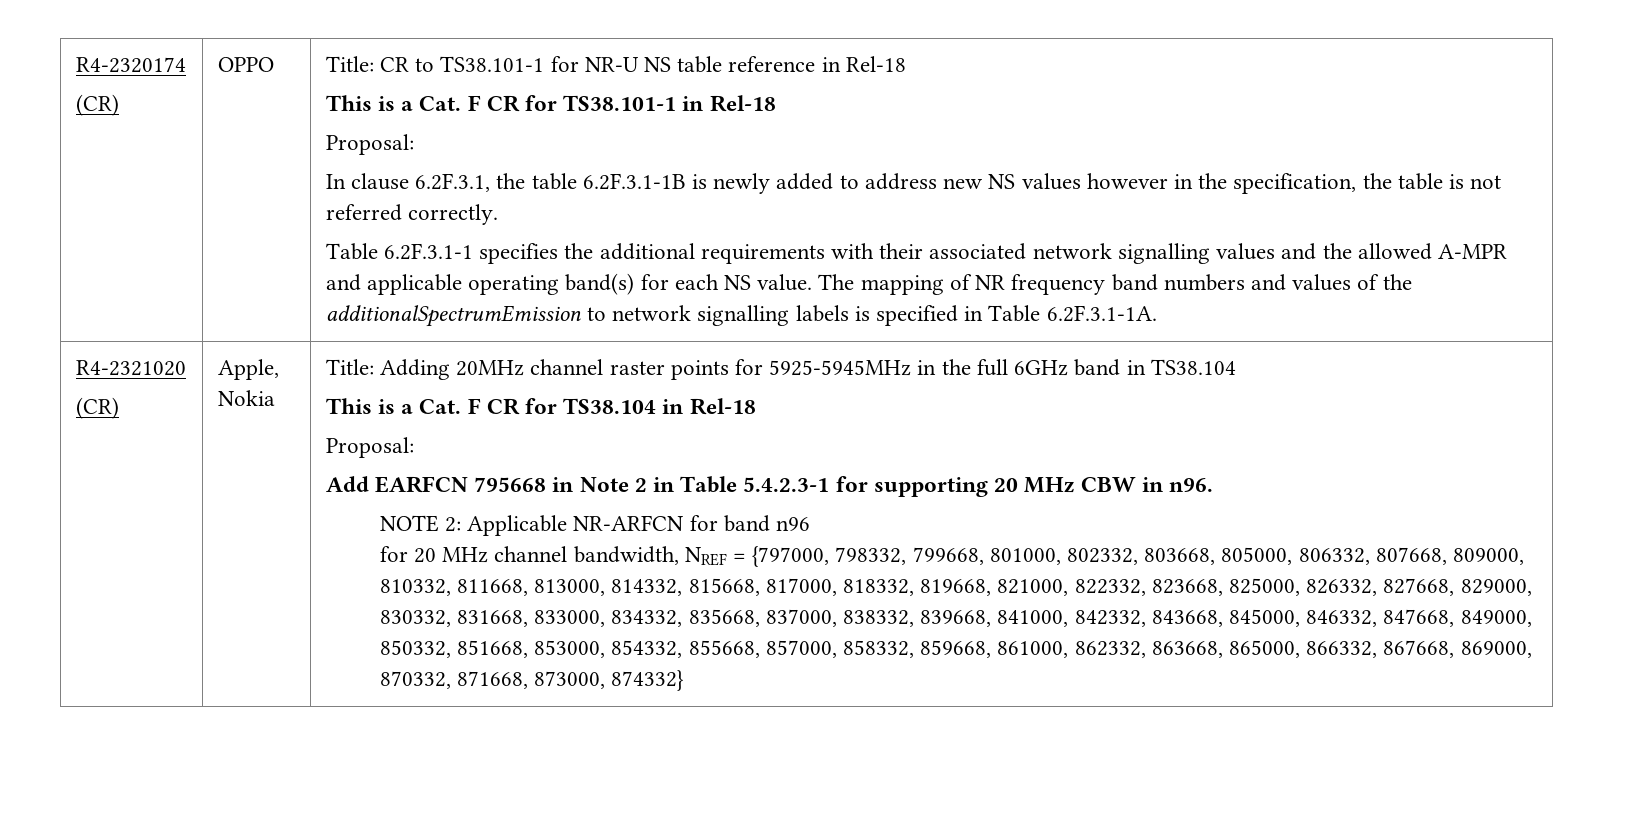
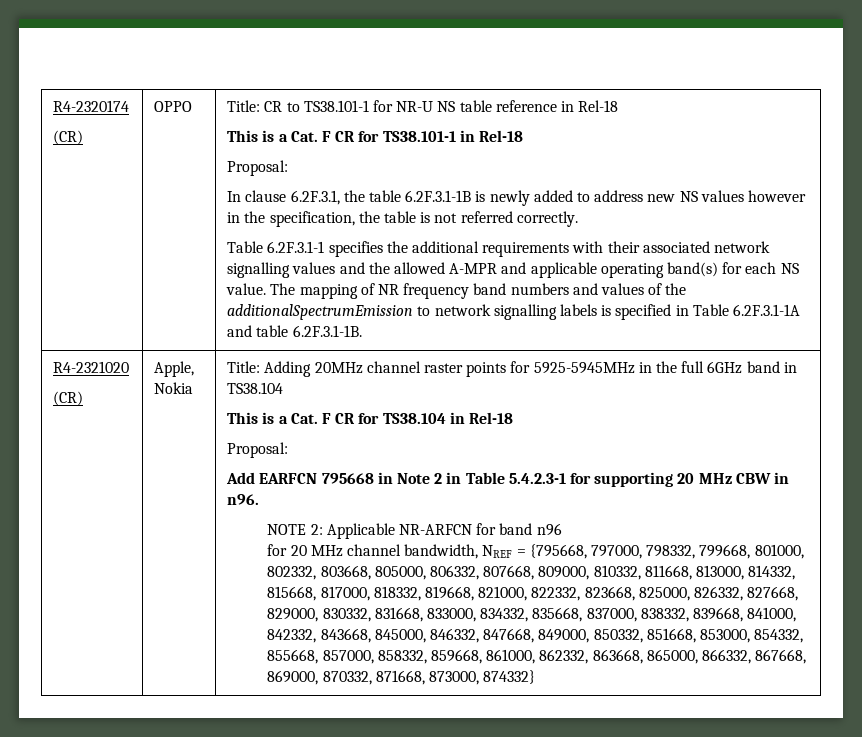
[1046,305,1157,322] 6.2F.3.1-1A. -> [732,304,800,316] [227,325,362,337] 6.2F.3.1-1A and table 6.2F.3.1-1B.
[752,546,830,567] {797000, -> [529,544,642,559] {795668, 797000,

